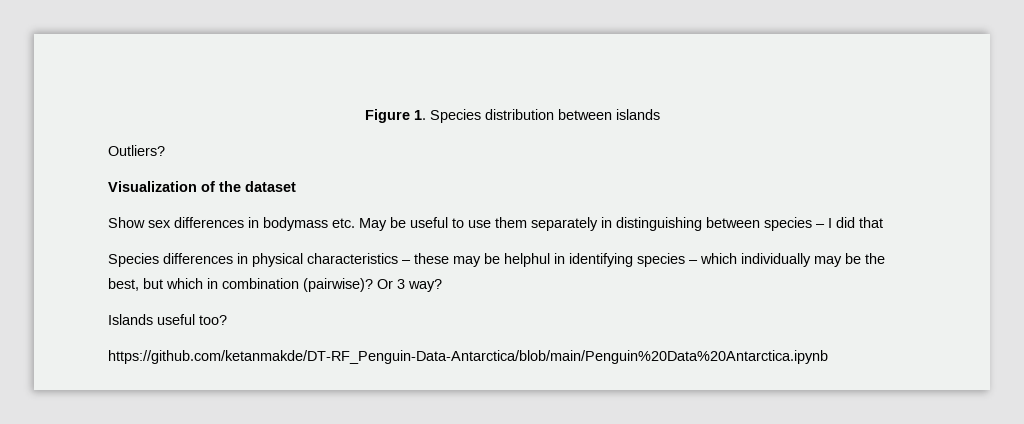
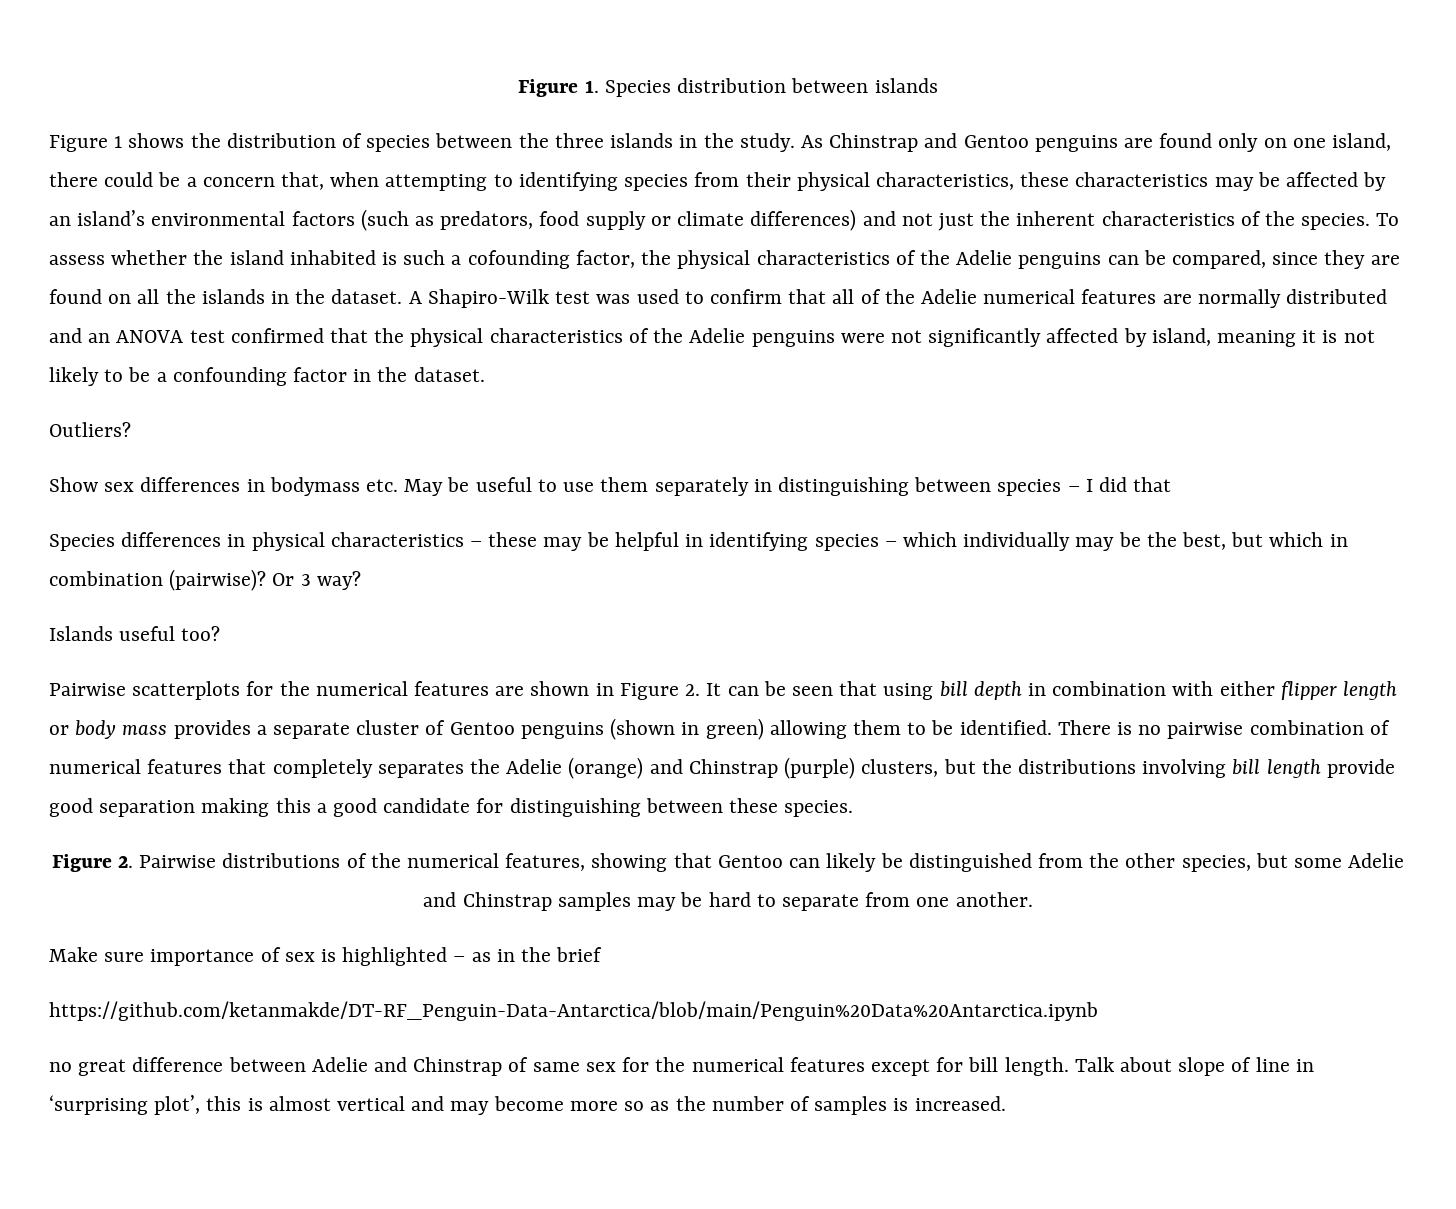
[108,145,165,156] [108,181,296,192] Outliers? // Visualization of the dataset -> [49,133,1392,152] [49,172,1387,191] [49,209,1400,231] [49,250,1400,269] [49,289,1388,308] [49,328,1375,347] [49,367,485,386] [49,422,131,437] Figure 1 shows the distribution of species between the three islands in the study. As Chinstrap and Gentoo penguins are found only on one island, there could be a concern that, when attempting to identifying species from their physical characteristics, these characteristics may be affected by an island’s environmental factors (such as predators, food supply or climate differences) and not just the inherent characteristics of the species. To assess whether the island inhabited is such a cofounding factor, the physical characteristics of the Adelie penguins can be compared, since they are found on all the islands in the dataset. A Shapiro-Wilk test was used to confirm that all of the Adelie numerical features are normally distributed and an ANOVA test confirmed that the physical characteristics of the Adelie penguins were not significantly affected by island, meaning it is not likely to be a confounding factor in the dataset. // Outliers?
[504,253,550,267] helphul -> [614,532,679,551] helpful
[108,350,828,364] https://github.com/ketanmakde/DT-RF_Penguin-Data-Antarctica/blob/main/Penguin%20Data%20Antarctica.ipynb -> [49,681,1398,700] [49,718,1390,740] [49,757,1395,779] [49,798,854,817] [51,853,1405,872] [423,892,1033,911] [49,947,603,966] [49,1001,1098,1021] [49,1057,1314,1076] [49,1095,1006,1115] Pairwise scatterplots for the numerical features are shown in Figure 2. It can be seen that using bill depth in combination with either flipper length or body mass provides a separate cluster of Gentoo penguins (shown in green) allowing them to be identified. There is no pairwise combination of numerical features that completely separates the Adelie (orange) and Chinstrap (purple) clusters, but the distributions involving bill length provide good separation making this a good candidate for distinguishing between these species. // Figure 2. Pairwise distributions of the numerical features, showing that Gentoo can likely be distinguished from the other species, but some Adelie and Chinstrap samples may be hard to separate from one another. // Make sure importance of sex is highlighted – as in the brief // https://github.com/ketanmakde/DT-RF_Penguin-Data-Antarctica/blob/main/Penguin%20Data%20Antarctica.ipynb // no great difference between Adelie and Chinstrap of same sex for the numerical features except for bill length. Talk about slope of line in ‘surprising plot’, this is almost vertical and may become more so as the number of samples is increased.

